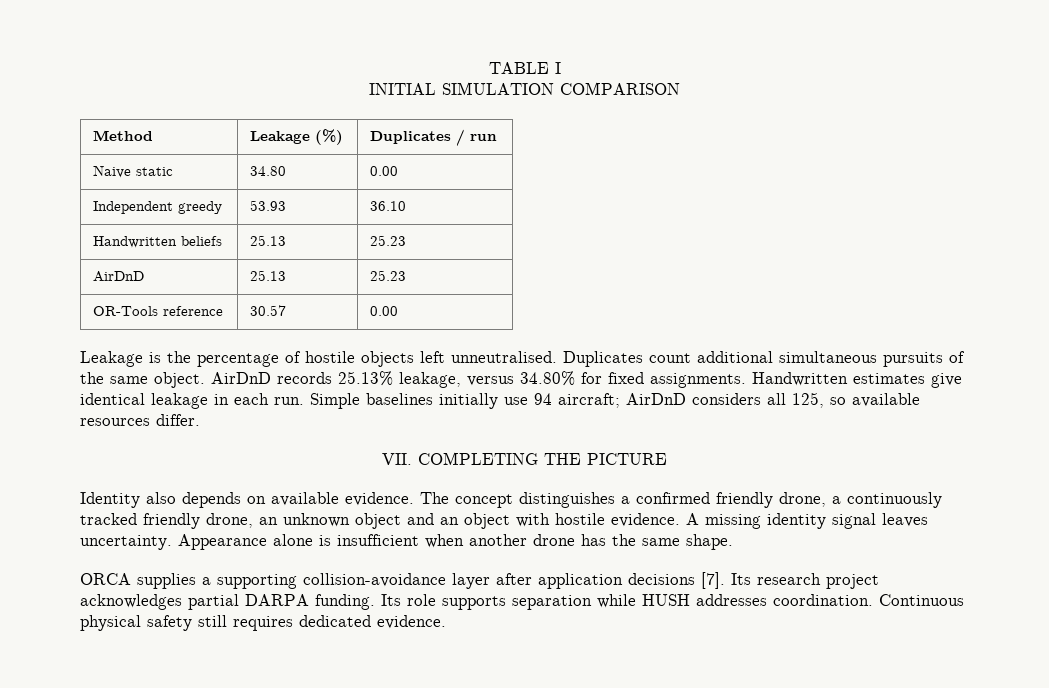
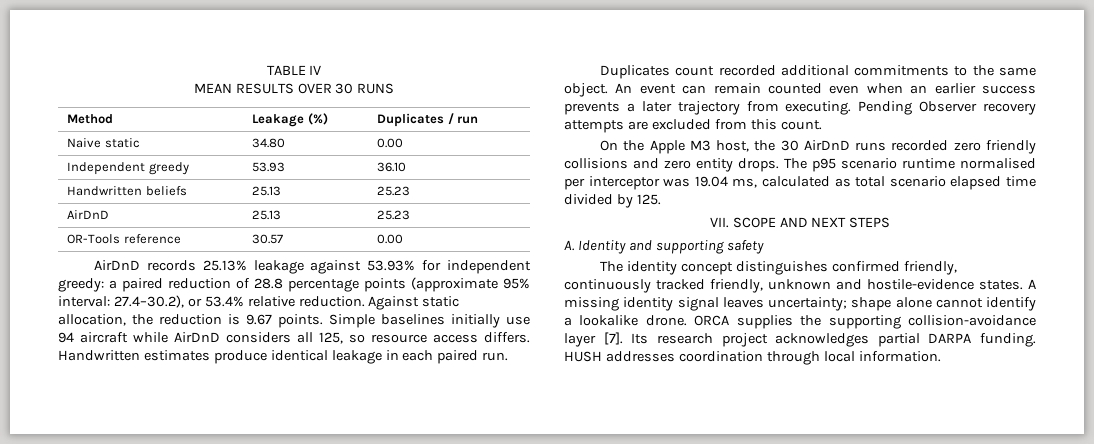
[554,62,561,74] [369,82,680,95] I // INITIAL SIMULATION COMPARISON -> [309,65,322,75] [193,83,395,94] IV // MEAN RESULTS OVER 30 RUNS
[80,351,965,367] [80,371,962,388] [80,393,304,409] Leakage is the percentage of hostile objects left unneutralised. Duplicates count additional simultaneous pursuits of the same object. AirDnD records 25.13% leakage, versus 34.80% for fixed assignments. Handwritten estimates give identical leakage in each run. -> [94,260,531,274] [58,277,530,292] [58,295,460,310] [58,314,323,328] AirDnD records 25.13% leakage against 53.93% for independent greedy: a paired reduction of 28.8 percentage points (approximate 95% interval: 27.4–30.2), or 53.4% relative reduction. Against static allocation, the reduction is 9.67 points.
[558,393,620,408] aircraft; -> [80,332,168,343] aircraft while
[852,393,920,407] [80,414,200,426] [382,452,667,465] [80,492,942,508] [80,513,680,529] available resources differ. // VII. COMPLETING THE PICTURE // Identity also depends on available evidence. The concept distinguishes a confirmed friendly drone, a continuously tracked friendly drone, an unknown object and an object with hostile evidence. -> [371,332,530,343] [58,350,509,364] [600,65,1036,79] [564,83,1036,97] [564,101,1036,115] [564,119,822,133] [600,140,1036,154] [564,158,1036,172] [564,176,1036,190] [564,194,661,208] [709,217,891,228] [564,240,764,254] [600,261,957,275] [564,279,1023,293] resource access differs. Handwritten estimates produce identical leakage in each paired run. // Duplicates count recorded additional commitments to the same object. An event can remain counted even when an earlier success prevents a later trajectory from executing. Pending Observer recovery attempts are excluded from this count. // On the Apple M3 host, the 30 AirDnD runs recorded zero friendly collisions and zero entity drops. The p95 scenario runtime normalised per interceptor was 19.04 ms, calculated as total scenario elapsed time divided by 125. // VII. SCOPE AND NEXT STEPS // A. Identity and supporting safety // The identity concept distinguishes confirmed friendly, continuously tracked friendly, unknown and hostile-evidence states.
[80,534,733,550] uncertainty. Appearance alone is insufficient when another drone has the same shape. // -> [768,297,1036,311] [564,315,687,326] uncertainty; shape alone cannot identify a lookalike drone.
[202,577,211,585] a -> [800,315,822,326] the
[496,573,695,589] after application decisions -> (596, 340) none
[381,594,964,610] [80,615,446,631] Its role supports separation while HUSH addresses coordination. Continuous physical safety still requires dedicated evidence. -> [564,351,941,365] HUSH addresses coordination through local information.

